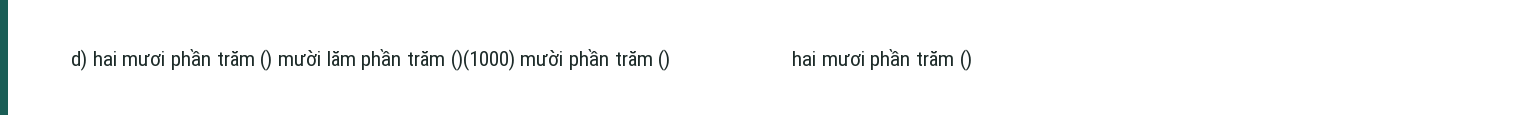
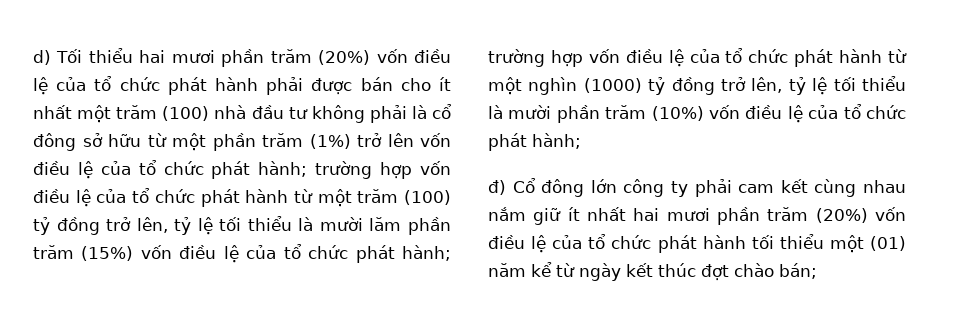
[92,49,671,71] [792,49,972,71] hai mươi phần trăm () mười lăm phần trăm ()(1000) mười phần trăm () // hai mươi phần trăm () -> [56,48,452,67] [33,76,451,95] [33,104,453,123] [33,133,451,151] [33,160,452,179] [33,188,451,207] [33,216,451,235] [33,244,452,263] [488,48,907,67] [488,76,906,95] [488,104,906,123] [488,133,581,151] [488,178,906,197] [488,207,906,225] [488,234,906,253] [488,262,817,281] Tối thiểu hai mươi phần trăm (20%) vốn điều lệ của tổ chức phát hành phải được bán cho ít nhất một trăm (100) nhà đầu tư không phải là cổ đông sở hữu từ một phần trăm (1%) trở lên vốn điều lệ của tổ chức phát hành; trường hợp vốn điều lệ của tổ chức phát hành từ một trăm (100) tỷ đồng trở lên, tỷ lệ tối thiểu là mười lăm phần trăm (15%) vốn điều lệ của tổ chức phát hành; trường hợp vốn điều lệ của tổ chức phát hành từ một nghìn (1000) tỷ đồng trở lên, tỷ lệ tối thiểu là mười phần trăm (10%) vốn điều lệ của tổ chức phát hành; // đ) Cổ đông lớn công ty phải cam kết cùng nhau nắm giữ ít nhất hai mươi phần trăm (20%) vốn điều lệ của tổ chức phát hành tối thiểu một (01) năm kể từ ngày kết thúc đợt chào bán;

